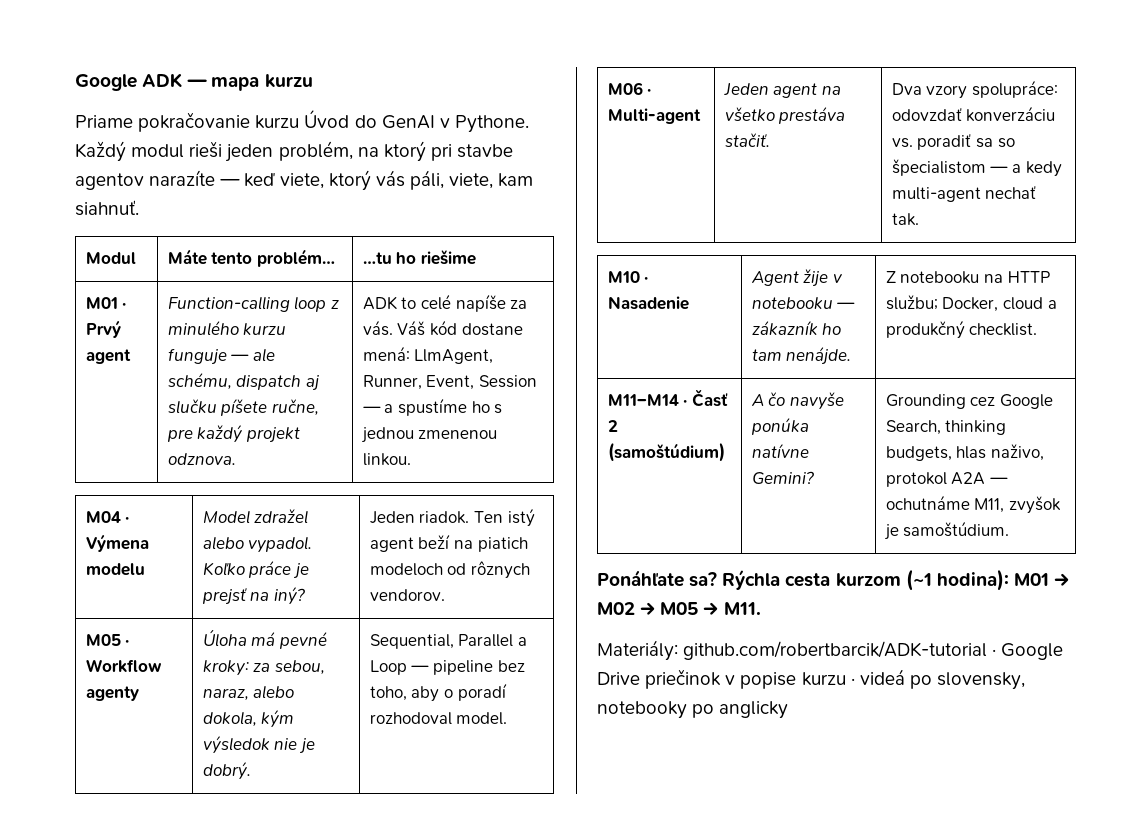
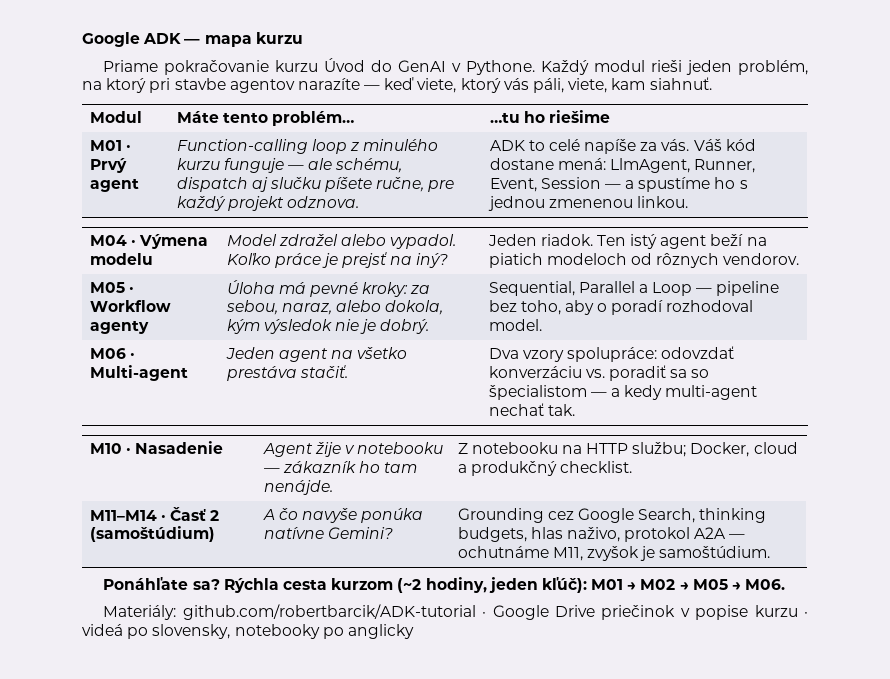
[905,569,1009,591] (~1 hodina): -> [397,577,587,593] (~2 hodiny, jeden kľúč):
[723,602,761,615] M11. -> [745,579,786,590] M06.

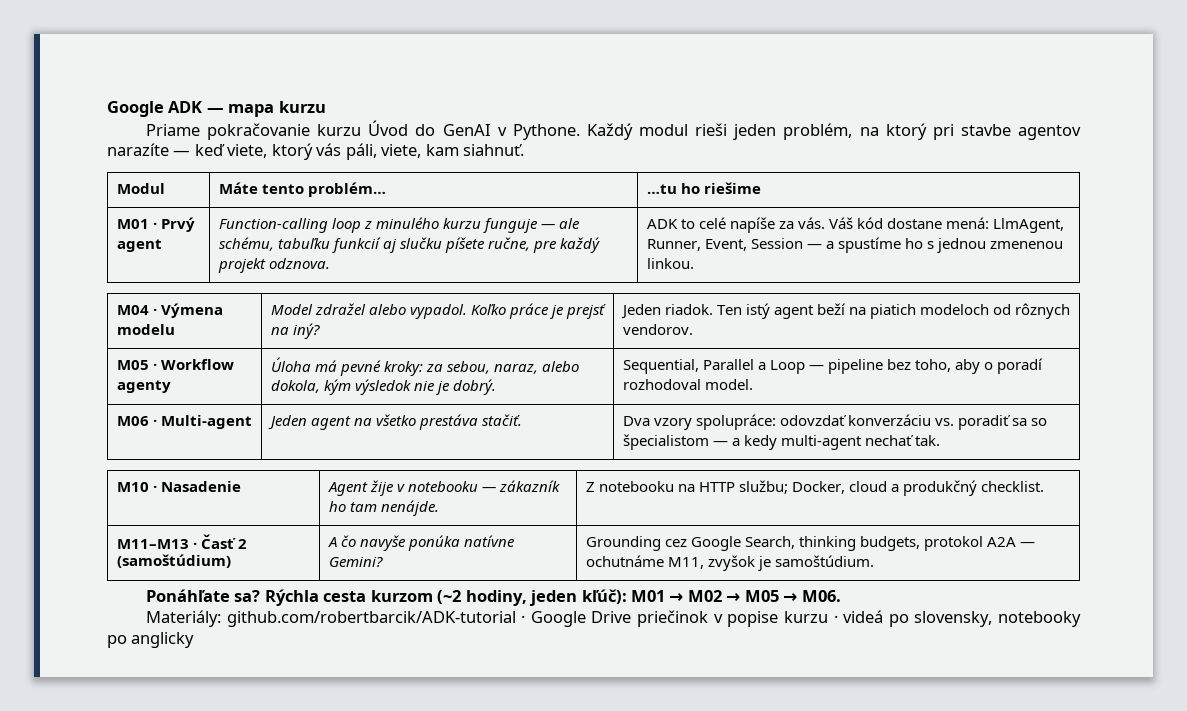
[176,177,248,192] dispatch -> [277,237,381,253] tabuľku funkcií
[89,510,157,521] M11–M14 -> [116,539,189,549] M11–M13
[530,527,620,542] hlas naživo, -> (920, 543) none

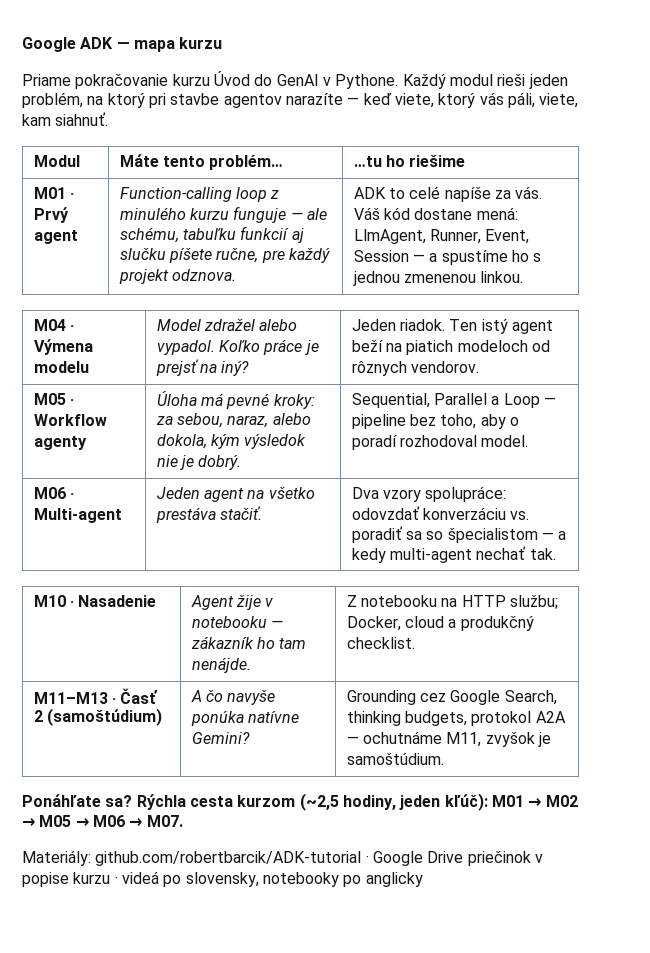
[437,590,462,604] (~2 -> [299,793,339,811] (~2,5
[801,590,841,602] M06. -> [92,815,183,827] M06 → M07.

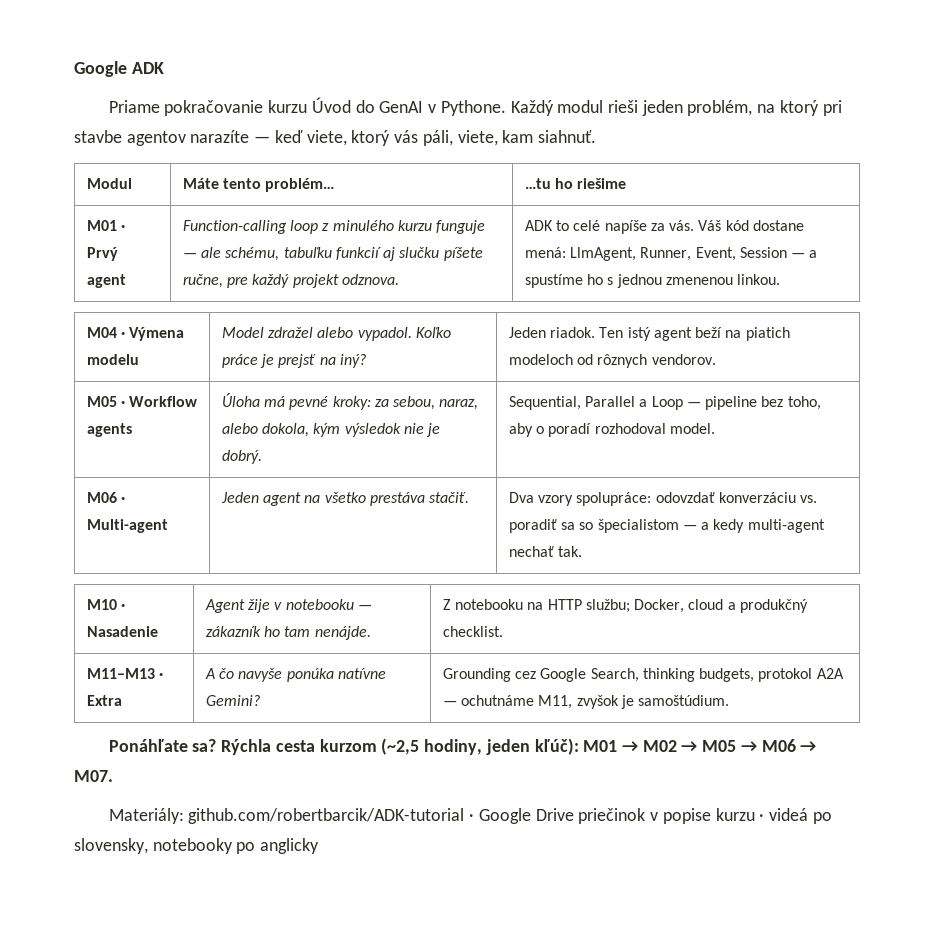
[116,37,223,52] — mapa kurzu -> (164, 68) none
[33,436,87,450] agenty -> [86,423,132,437] agents
[120,688,158,704] [33,708,163,726] Časť 2 (samoštúdium) -> [86,695,122,706] Extra

